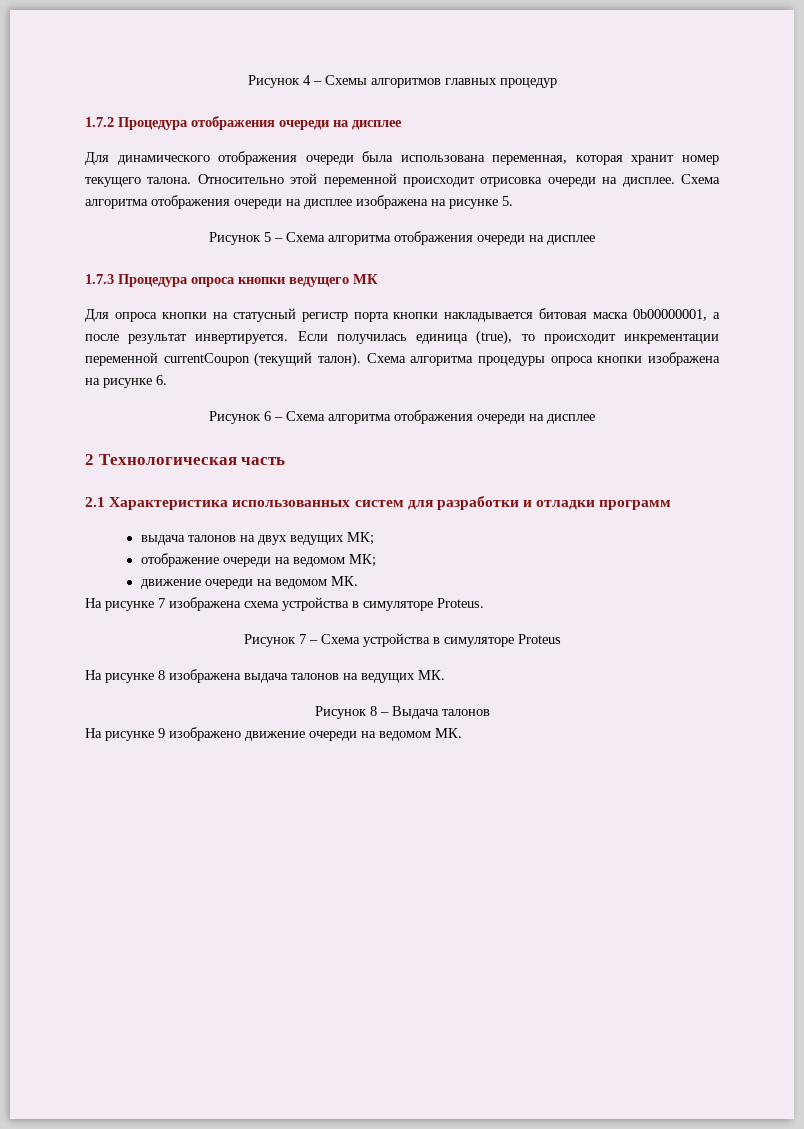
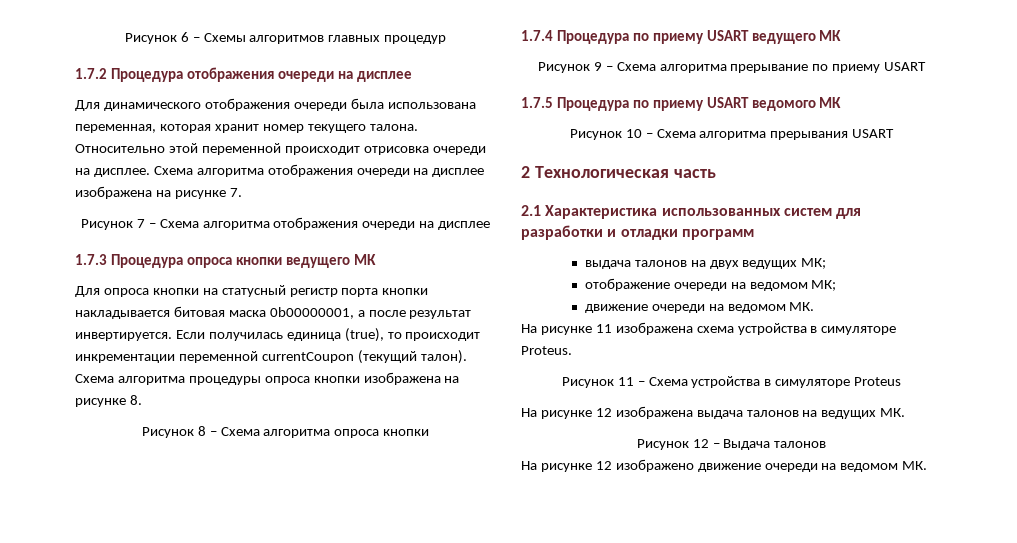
[247,75,311,88] Рисунок 4 -> [124,32,189,44] Рисунок 6
[502,196,513,206] [209,232,271,245] 5. // Рисунок 5 -> [229,188,242,197] [80,219,145,230] 7. // Рисунок 7
[156,375,167,385] [209,410,595,424] 6. // Рисунок 6 – Схема алгоритма отображения очереди на дисплее -> [129,395,142,405] [141,426,430,438] [521,30,842,44] [537,62,927,73] [521,97,842,111] [569,129,895,140] 8. // Рисунок 8 – Схема алгоритма опроса кнопки // 1.7.4 Процедура по приему USART ведущего МК // Рисунок 9 – Схема алгоритма прерывание по приему USART // 1.7.5 Процедура по приему USART ведомого МК // Рисунок 10 – Схема алгоритма прерывания USART
[158,598,165,608] 7 -> [595,324,612,333] 11
[298,634,306,644] 7 -> [617,377,634,386] 11
[158,670,165,680] 8 -> [595,408,612,417] 12
[369,706,377,716] 8 -> [692,439,709,448] 12
[158,728,165,738] 9 -> [595,461,612,470] 12

